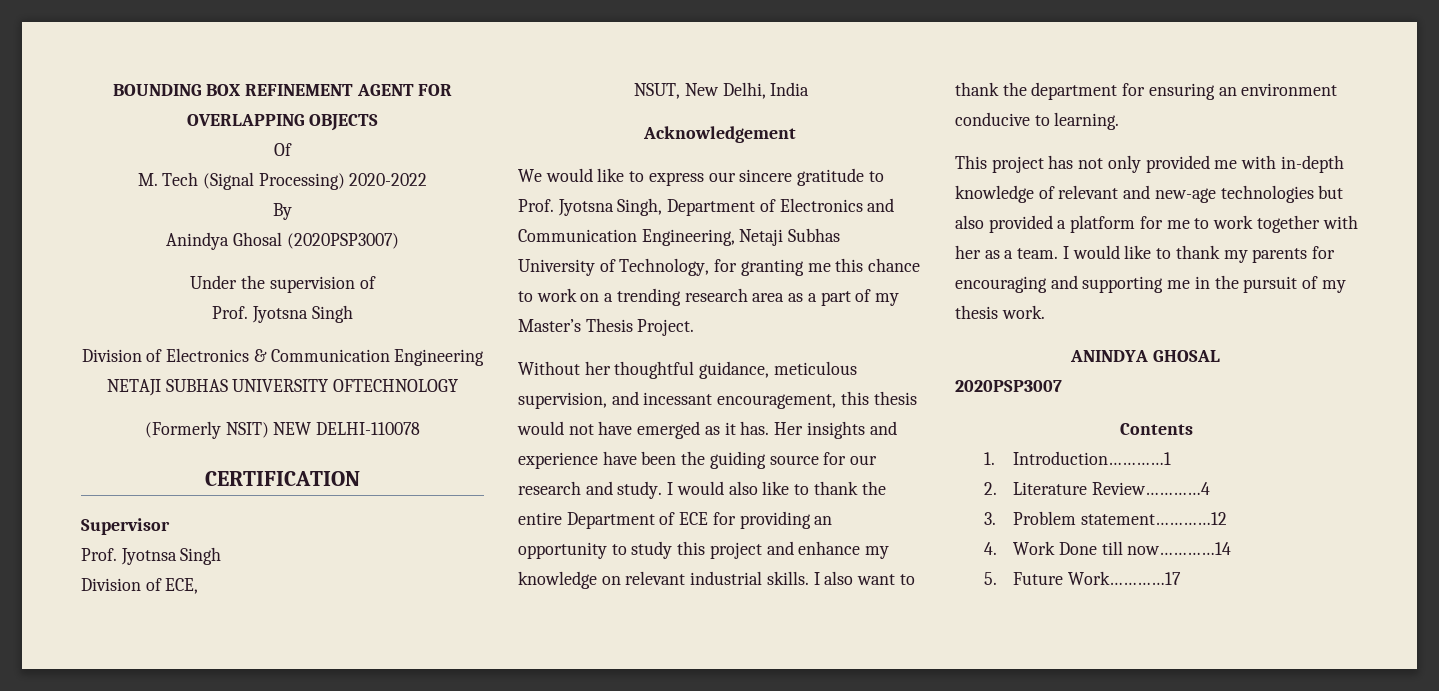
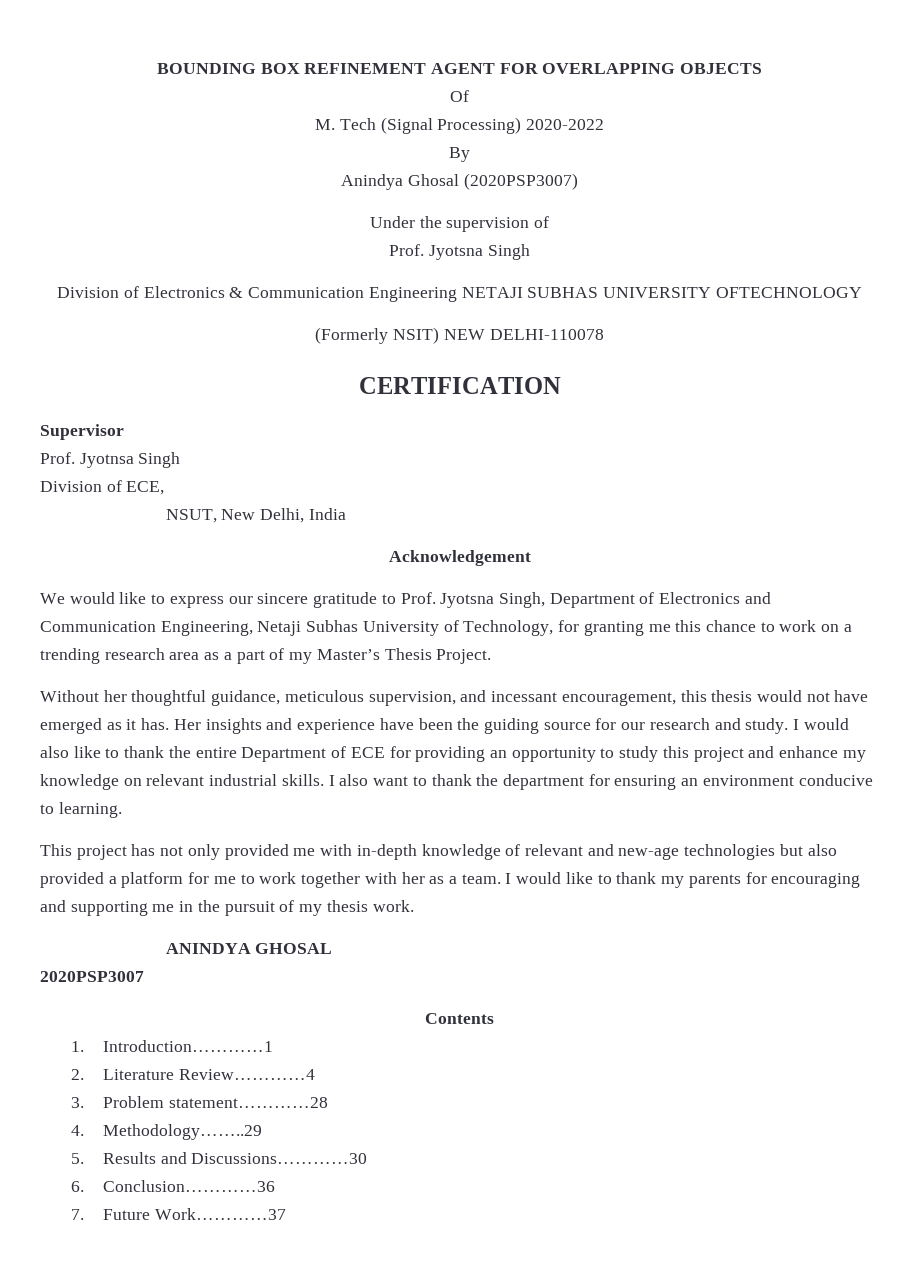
[1080,512,1227,525] statement…………12 -> [168,1097,328,1108] statement…………28
[1013,541,1232,555] [984,571,1181,585] Work Done till now…………14 // 5. Future Work…………17 -> [102,1124,262,1140] [71,1152,368,1164] [71,1180,275,1192] [71,1208,286,1220] Methodology……..29 // 5. Results and Discussions…………30 // 6. Conclusion…………36 // 7. Future Work…………37

